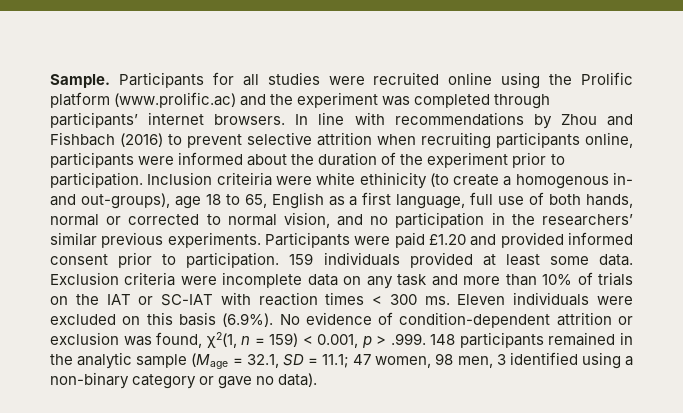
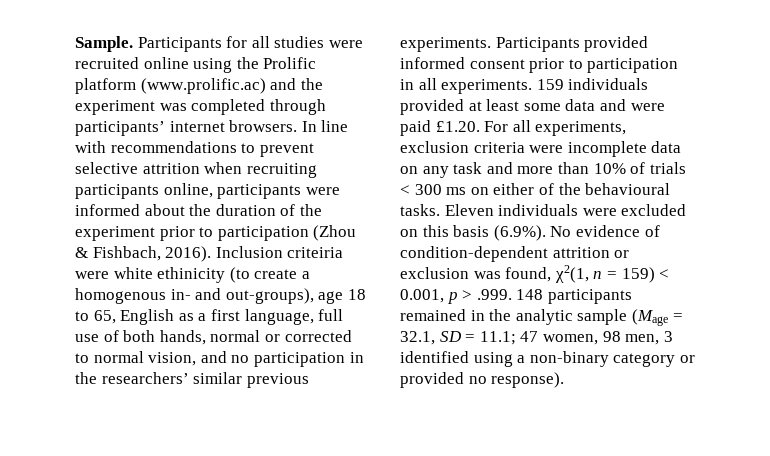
[533,114,633,129] [50,132,163,147] by Zhou and Fishbach (2016) -> (237, 147) none
[50,172,143,188] participation. -> [217,225,357,241] [75,246,212,262] participation (Zhou & Fishbach, 2016).
[354,232,497,248] were paid £1.20 and -> (580, 44) none
[186,252,280,268] participation. -> [587,58,679,73] [400,78,533,94] participation in all experiments.
[599,254,634,266] [50,272,119,285] data. Exclusion -> [565,99,665,111] [400,120,627,136] [400,141,469,153] data and were paid £1.20. For all experiments, exclusion
[50,292,450,306] on the IAT or SC-IAT with reaction times < 300 ms. -> [400,183,671,195] [400,204,440,216] < 300 ms on either of the behavioural tasks.
[218,373,318,389] gave no data). -> [400,372,565,388] provided no response).

